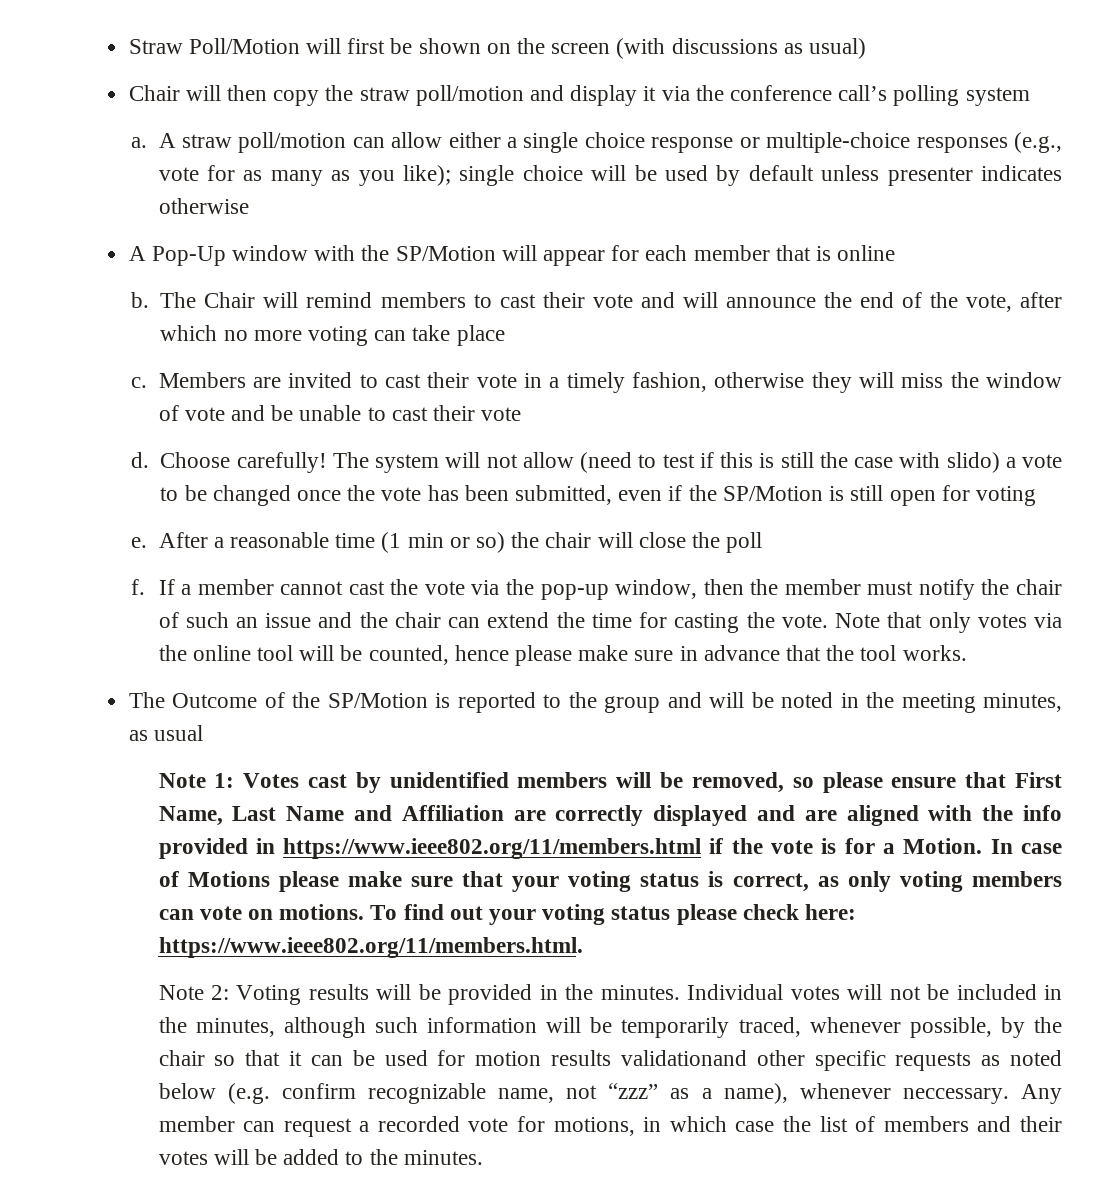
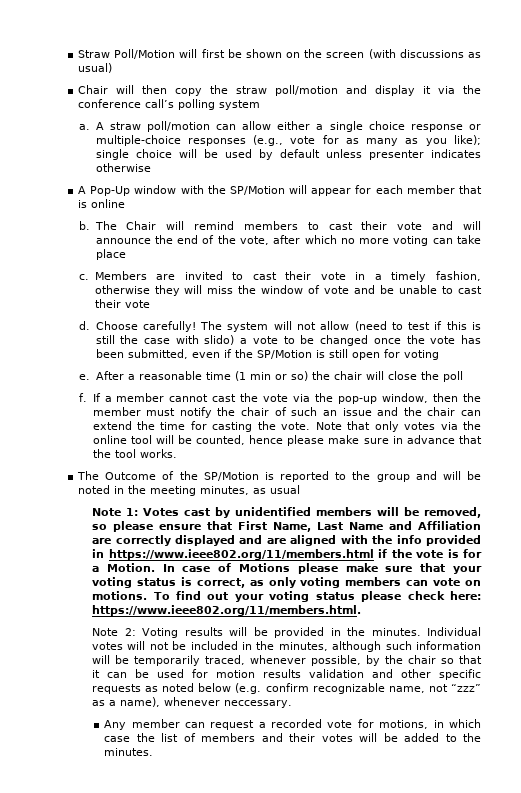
[620,1050,747,1066] validationand -> [309,669,394,678] validation and
(1009, 1096) none -> (293, 704) //

